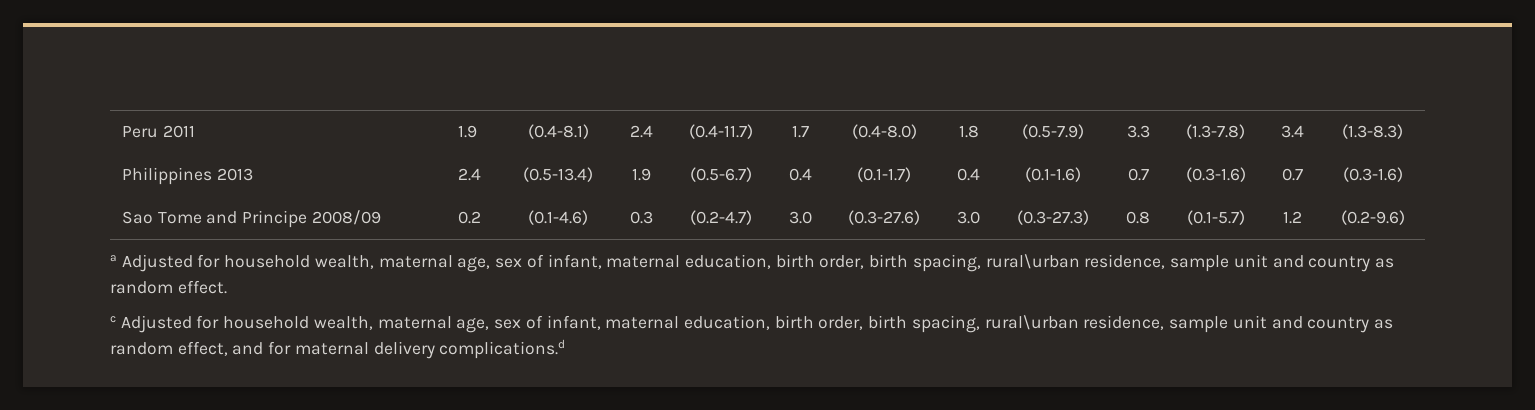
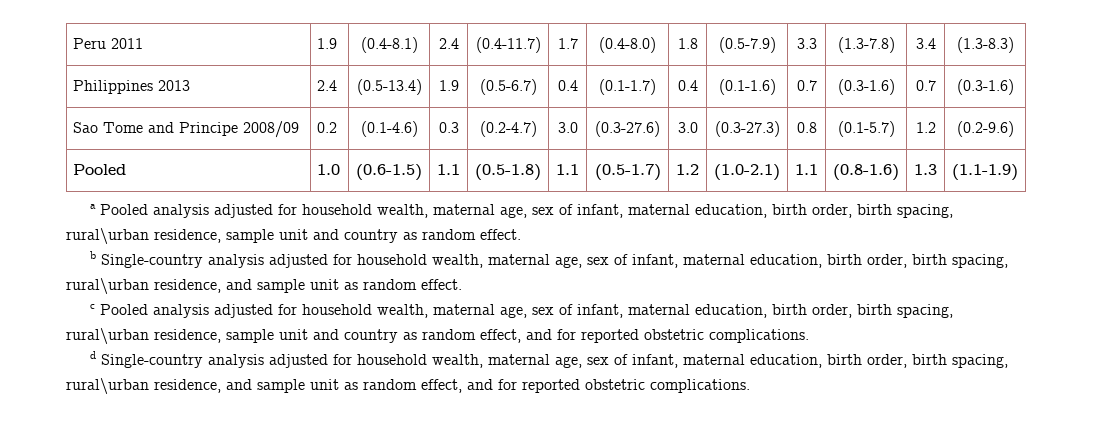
[110,254,193,272] // a Adjusted -> [72,164,126,175] [316,164,340,175] [356,164,422,181] [437,164,460,175] [475,164,541,181] [556,164,579,175] [594,164,661,181] [676,164,699,175] [714,164,780,181] [795,164,818,175] [833,164,899,181] [914,164,937,175] [952,164,1018,181] [89,204,273,218] // Pooled | 1.0 | (0.6-1.5) | 1.1 | (0.5-1.8) | 1.1 | (0.5-1.7) | 1.2 | (1.0-2.1) | 1.1 | (0.8-1.6) | 1.3 | (1.1-1.9) // a Pooled analysis adjusted
[110,315,192,333] c Adjusted -> [89,251,1008,268] [66,278,462,294] [89,304,273,318] b Single-country analysis adjusted for household wealth, maternal age, sex of infant, maternal education, birth order, birth spacing, rural\urban residence, and sample unit as random effect. // c Pooled analysis adjusted
[294,339,566,359] maternal delivery complications.d -> [581,329,809,343] [89,351,1008,368] [66,378,750,394] reported obstetric complications. // d Single-country analysis adjusted for household wealth, maternal age, sex of infant, maternal education, birth order, birth spacing, rural\urban residence, and sample unit as random effect, and for reported obstetric complications.

